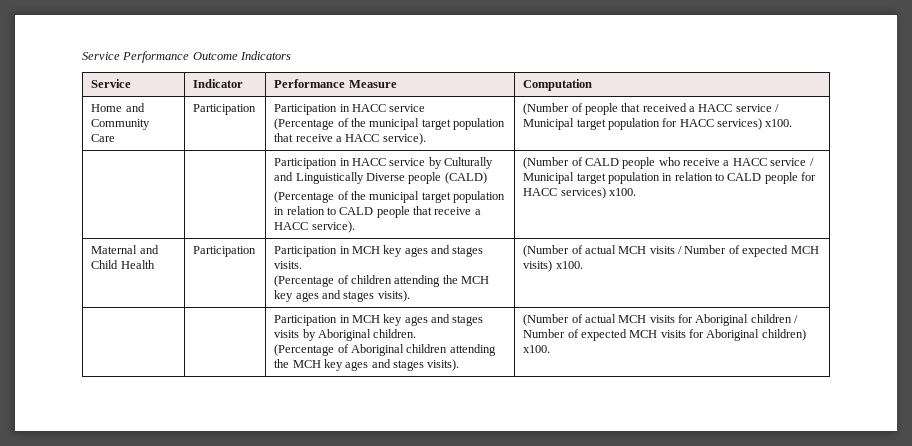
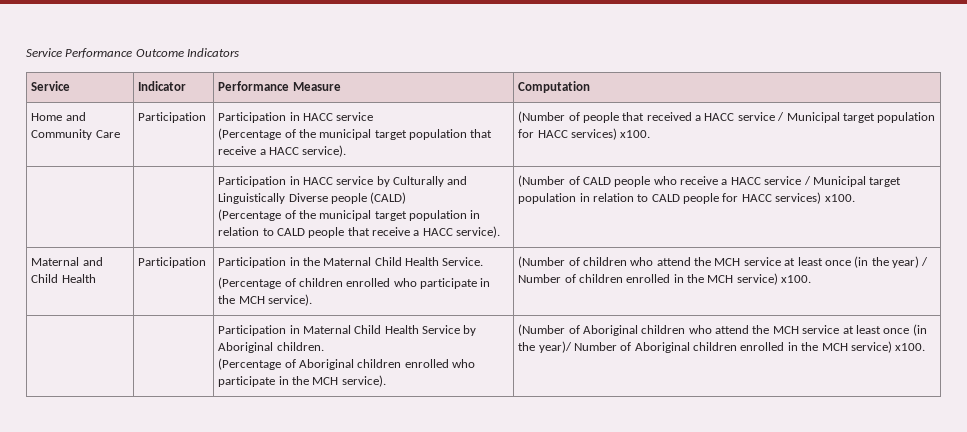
[351,245,484,257] [274,261,303,269] [274,275,490,287] [274,290,410,302] [523,245,819,257] [523,260,583,272] [274,314,484,326] [274,330,300,338] MCH key ages and stages visits. // (Percentage of children attending the MCH key ages and stages visits). | (Number of actual MCH visits / Number of expected MCH visits) x100. // | | Participation in MCH key ages and stages visits -> [302,257,484,266] [218,277,491,289] [218,294,312,306] [518,256,929,268] [518,273,812,285] [218,325,460,336] the Maternal Child Health Service. // (Percentage of children enrolled who participate in the MCH service). | (Number of children who attend the MCH service at least once (in the year) / Number of children enrolled in the MCH service) x100. // | | Participation in Maternal Child Health Service
[449,344,496,356] [274,359,460,371] [523,314,799,326] [523,329,806,341] attending the MCH key ages and stages visits). | (Number of actual MCH visits for Aboriginal children / Number of expected MCH visits for Aboriginal children) -> [404,359,475,368] [218,375,386,387] [518,324,927,336] [518,341,892,353] enrolled who participate in the MCH service). | (Number of Aboriginal children who attend the MCH service at least once (in the year)/ Number of Aboriginal children enrolled in the MCH service)

